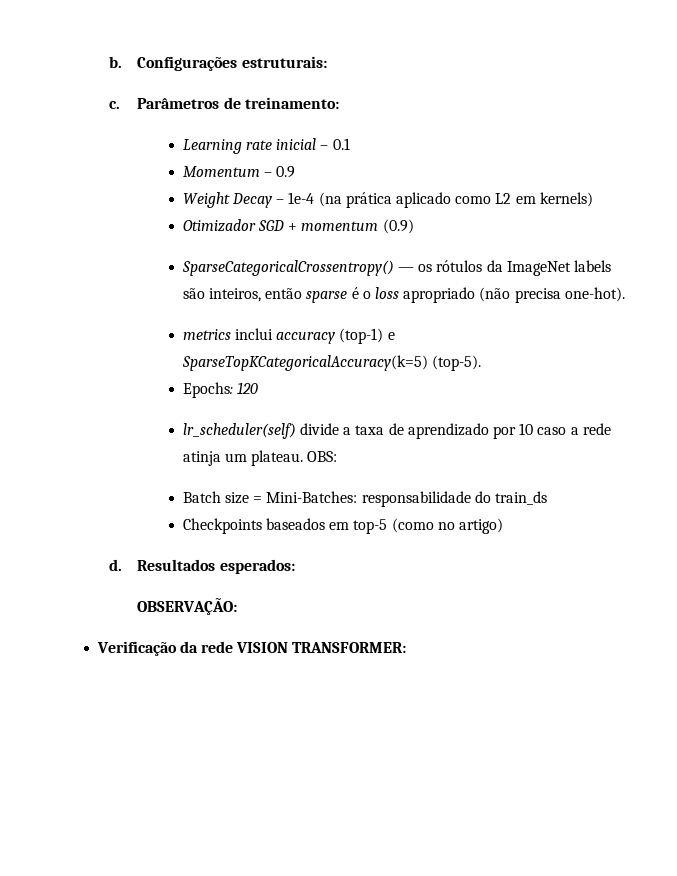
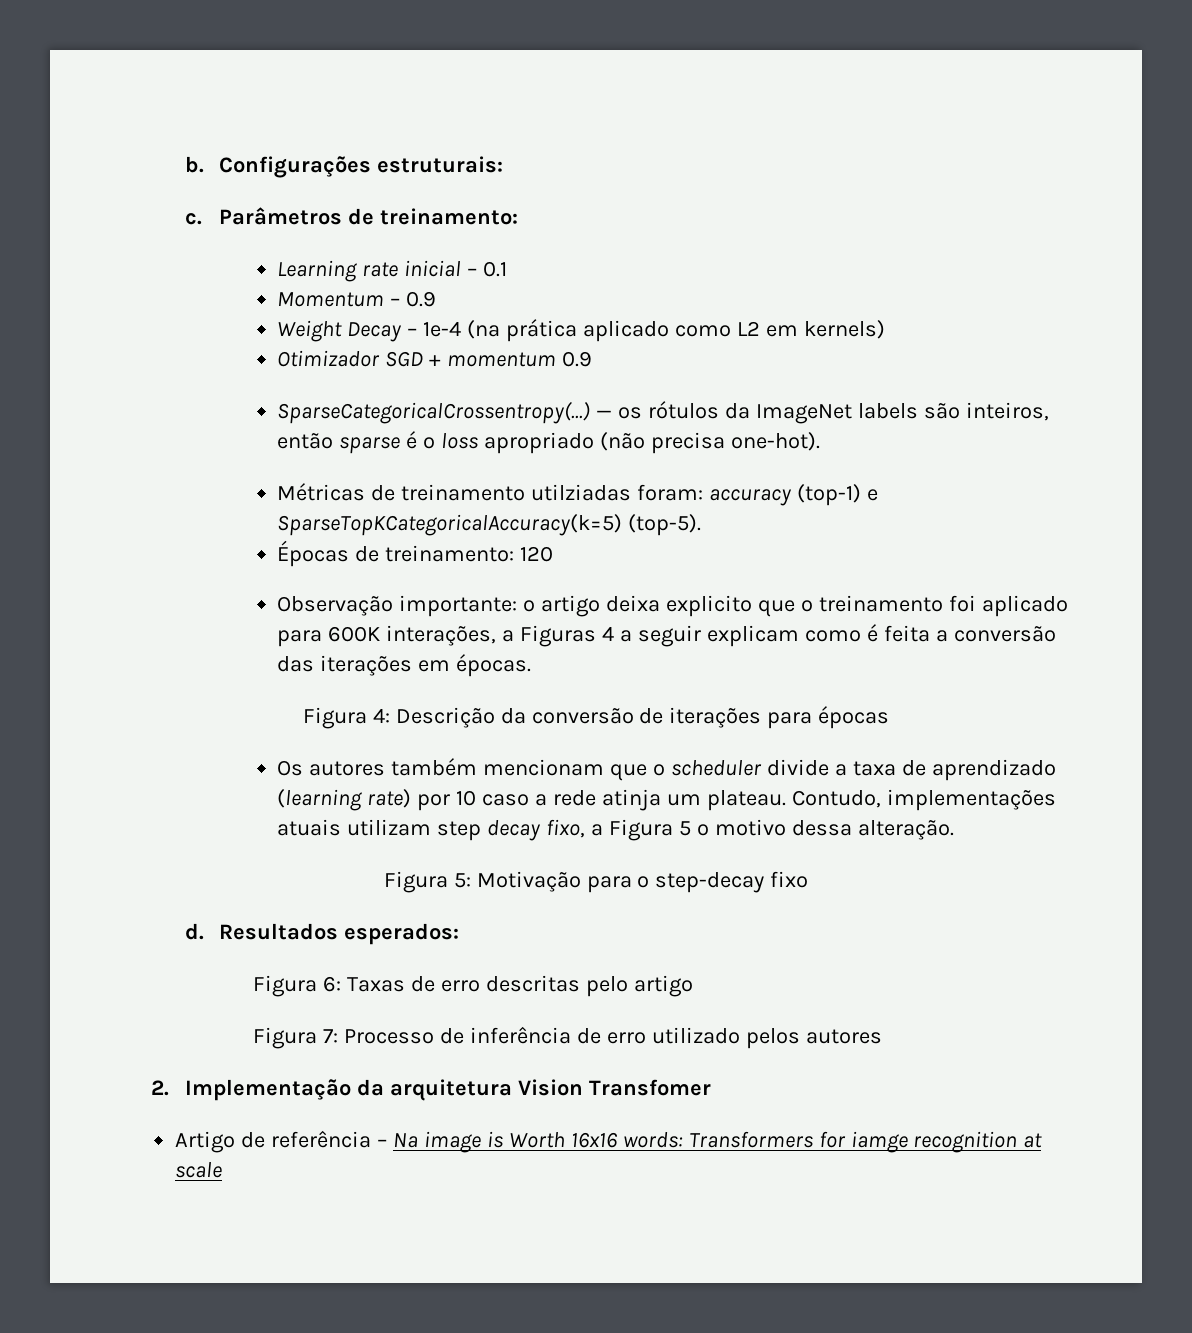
[382,219,414,234] [181,260,394,276] (0.9) // SparseCategoricalCrossentropy() -> [562,351,593,367] [277,401,591,424] 0.9 // SparseCategoricalCrossentropy(...)
[182,328,274,340] metrics inclui -> [277,483,704,501] Métricas de treinamento utilziadas foram:
[182,382,259,398] [182,423,296,439] Epochs: 120 // lr_scheduler(self) -> [277,540,554,567] [277,595,1068,617] [277,624,1056,647] [277,654,532,677] [302,706,890,729] [277,758,763,781] Épocas de treinamento: 120 // Observação importante: o artigo deixa explicito que o treinamento foi aplicado para 600K interações, a Figuras 4 a seguir explicam como é feita a conversão das iterações em épocas. // Figura 4: Descrição da conversão de iterações para épocas // Os autores também mencionam que o scheduler
(489, 431) none -> [277,789,412,811] (learning rate)
[307,451,338,462] [182,491,548,507] [182,518,504,534] [108,559,295,574] [137,598,238,615] [96,641,407,656] OBS: // Batch size = Mini-Batches: responsabilidade do train_ds // Checkpoints baseados em top-5 (como no artigo) // d. Resultados esperados: // OBSERVAÇÃO: // Verificação da rede VISION TRANSFORMER: -> [791,789,1056,811] [277,819,954,841] [383,871,809,893] [185,923,460,945] [253,975,693,997] [253,1026,882,1049] [151,1079,711,1101] [175,1130,1043,1153] [175,1162,223,1178] Contudo, implementações atuais utilizam step decay fixo, a Figura 5 o motivo dessa alteração. // Figura 5: Motivação para o step-decay fixo // d. Resultados esperados: // Figura 6: Taxas de erro descritas pelo artigo // Figura 7: Processo de inferência de erro utilizado pelos autores // 2. Implementação da arquitetura Vision Transfomer // Artigo de referência – Na image is Worth 16x16 words: Transformers for iamge recognition at scale

